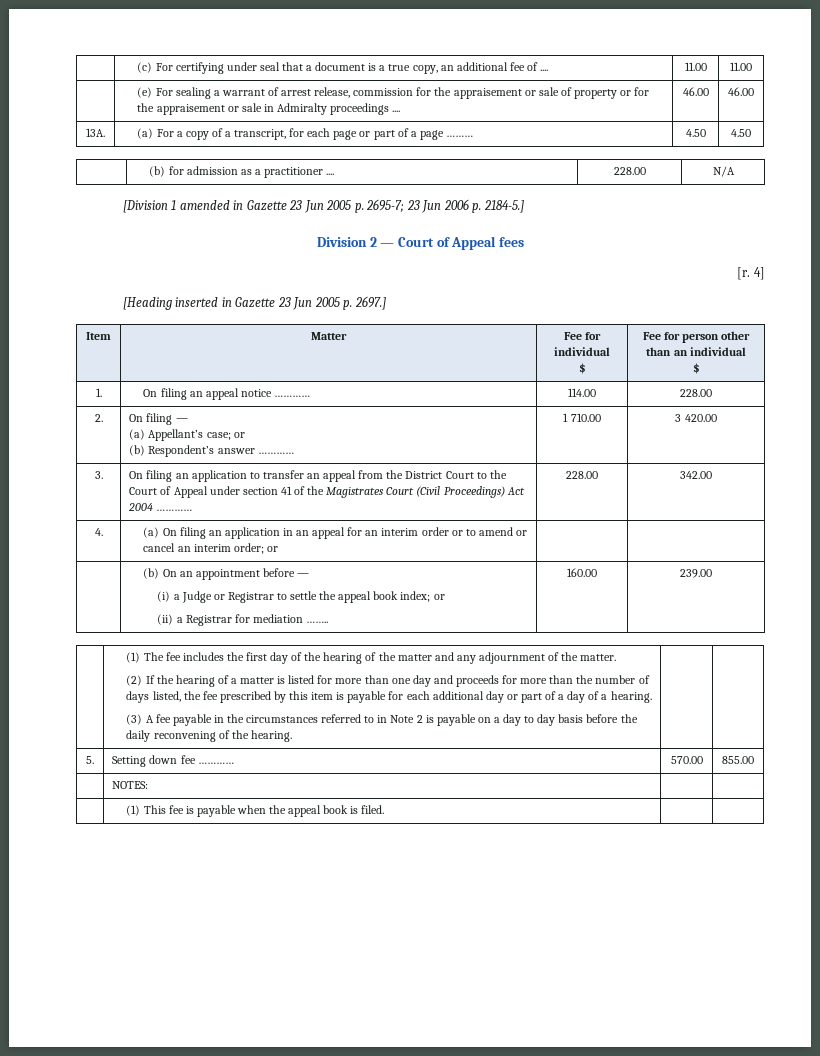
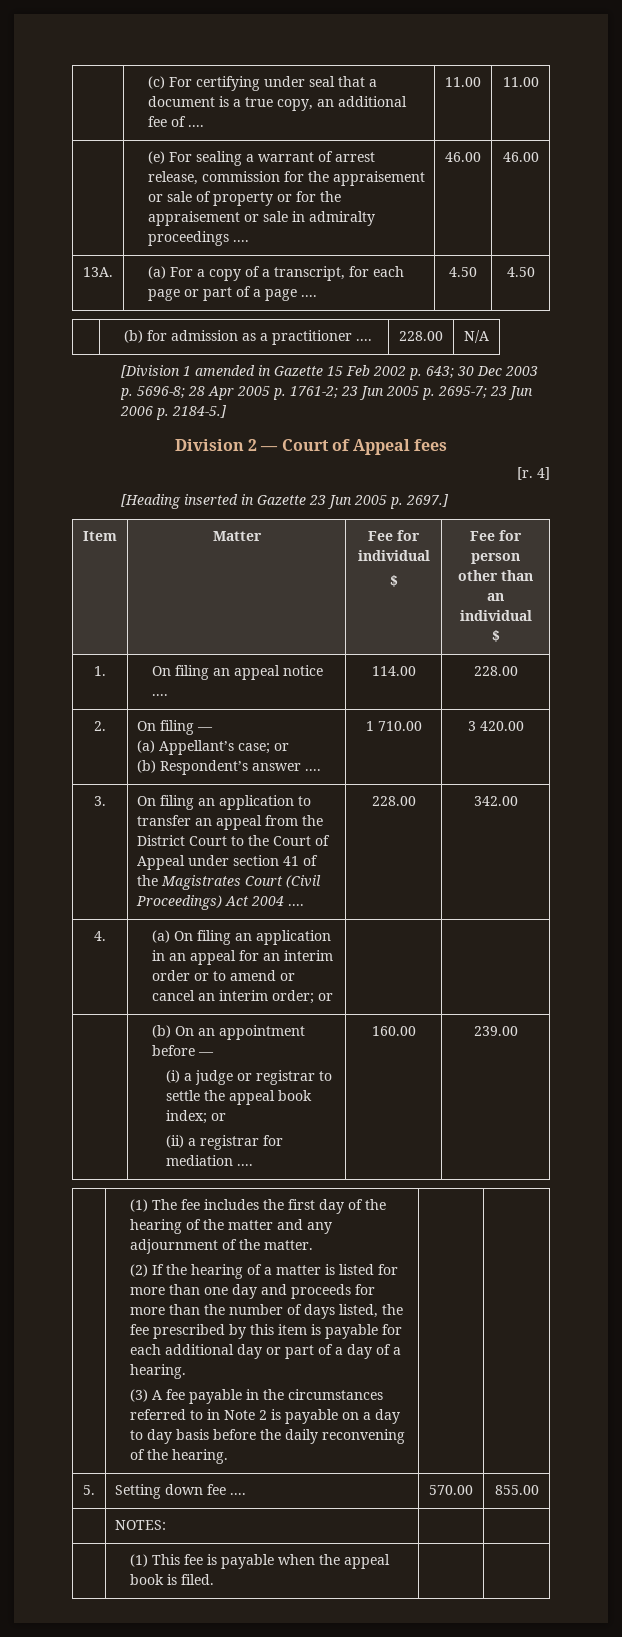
[276,103,327,115] Admiralty -> [308,211,375,226] admiralty
[445,135,473,137] ……… -> [300,295,317,297] ....
(287, 205) none -> [326,365,538,380] [119,386,338,400] 15 Feb 2002 p. 643; 30 Dec 2003 p. 5696-8; 28 Apr 2005 p. 1761-2;
[273,395,310,397] ………… -> [151,694,168,696] ....
[257,452,294,454] ………… -> [305,769,322,771] ....
[156,509,193,511] ………… -> [288,904,305,906] ....
[181,591,274,603] Judge or Registrar -> [195,1070,316,1085] judge or registrar
[185,615,232,626] Registrar -> [200,1135,260,1150] registrar
[305,621,328,623] …….. -> [237,1164,254,1166] ....
[197,762,234,764] ………… -> [230,1493,247,1495] ....

